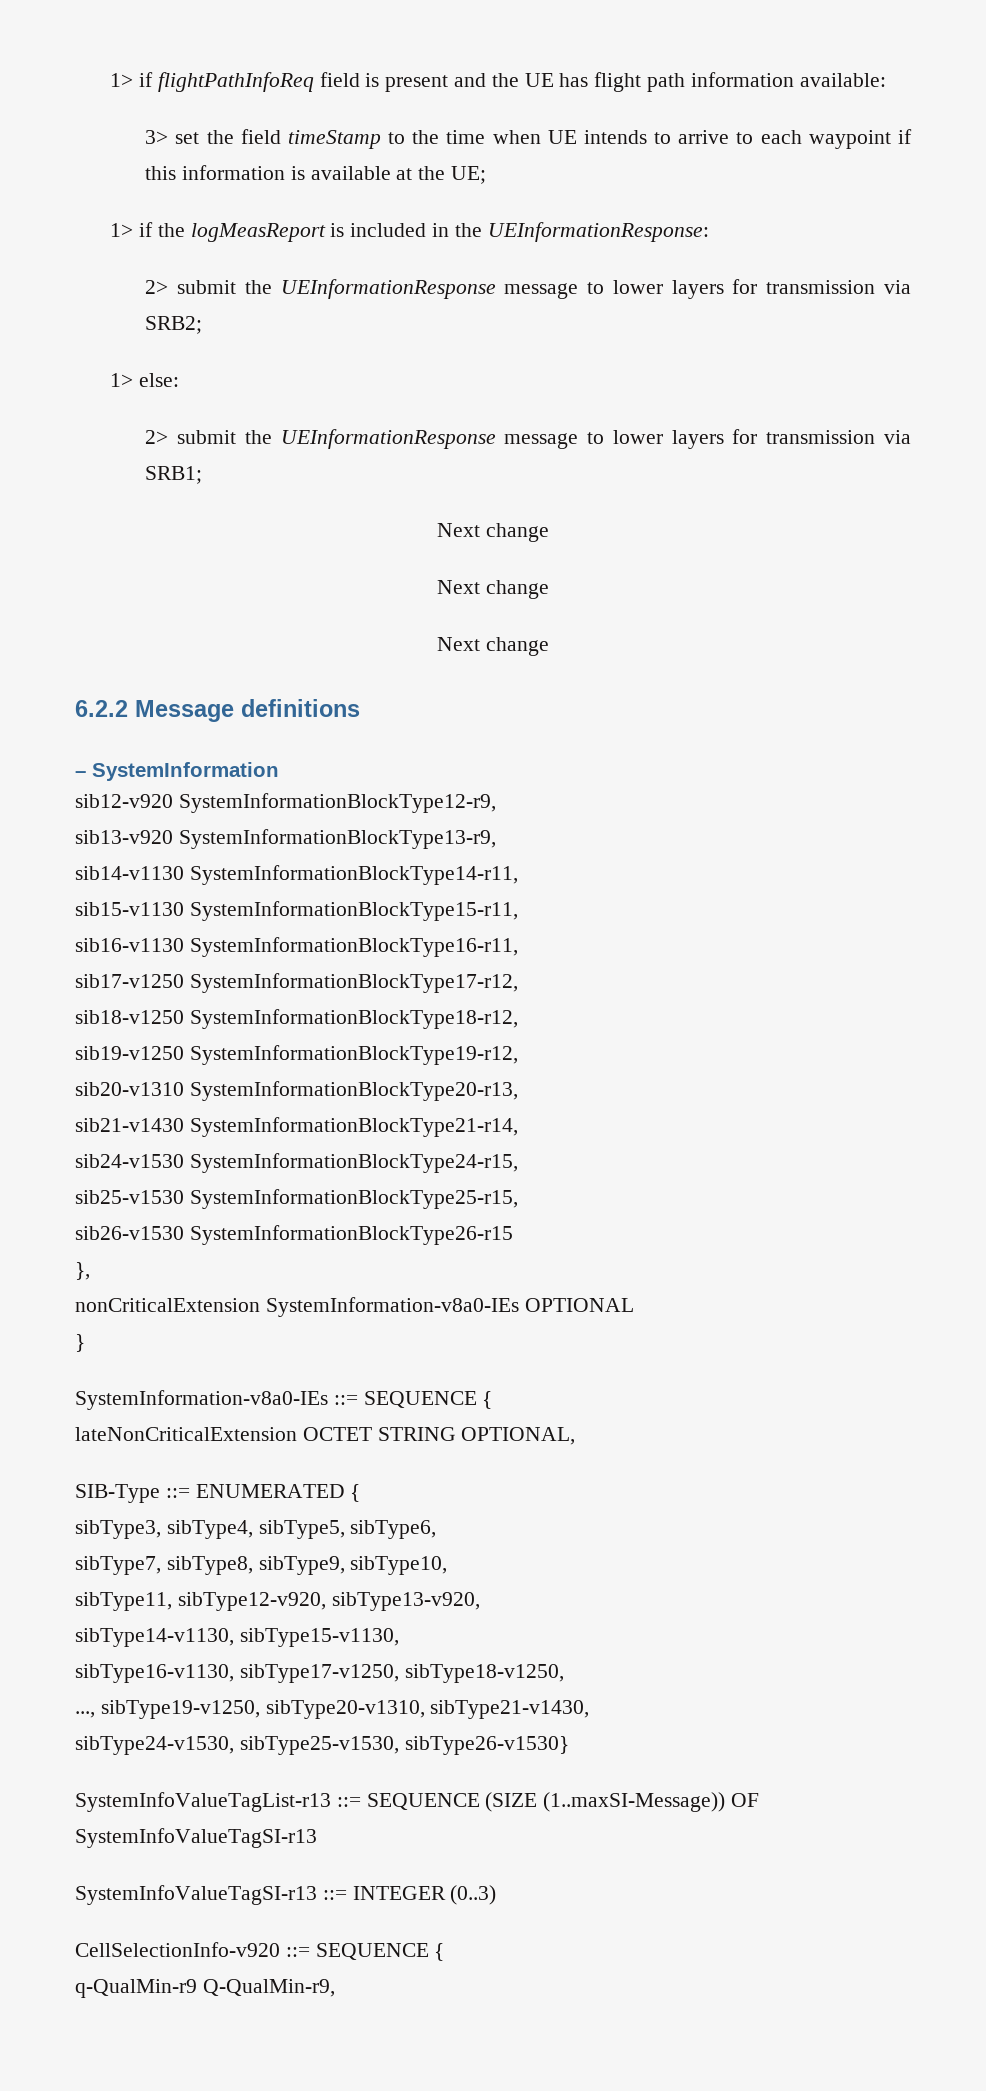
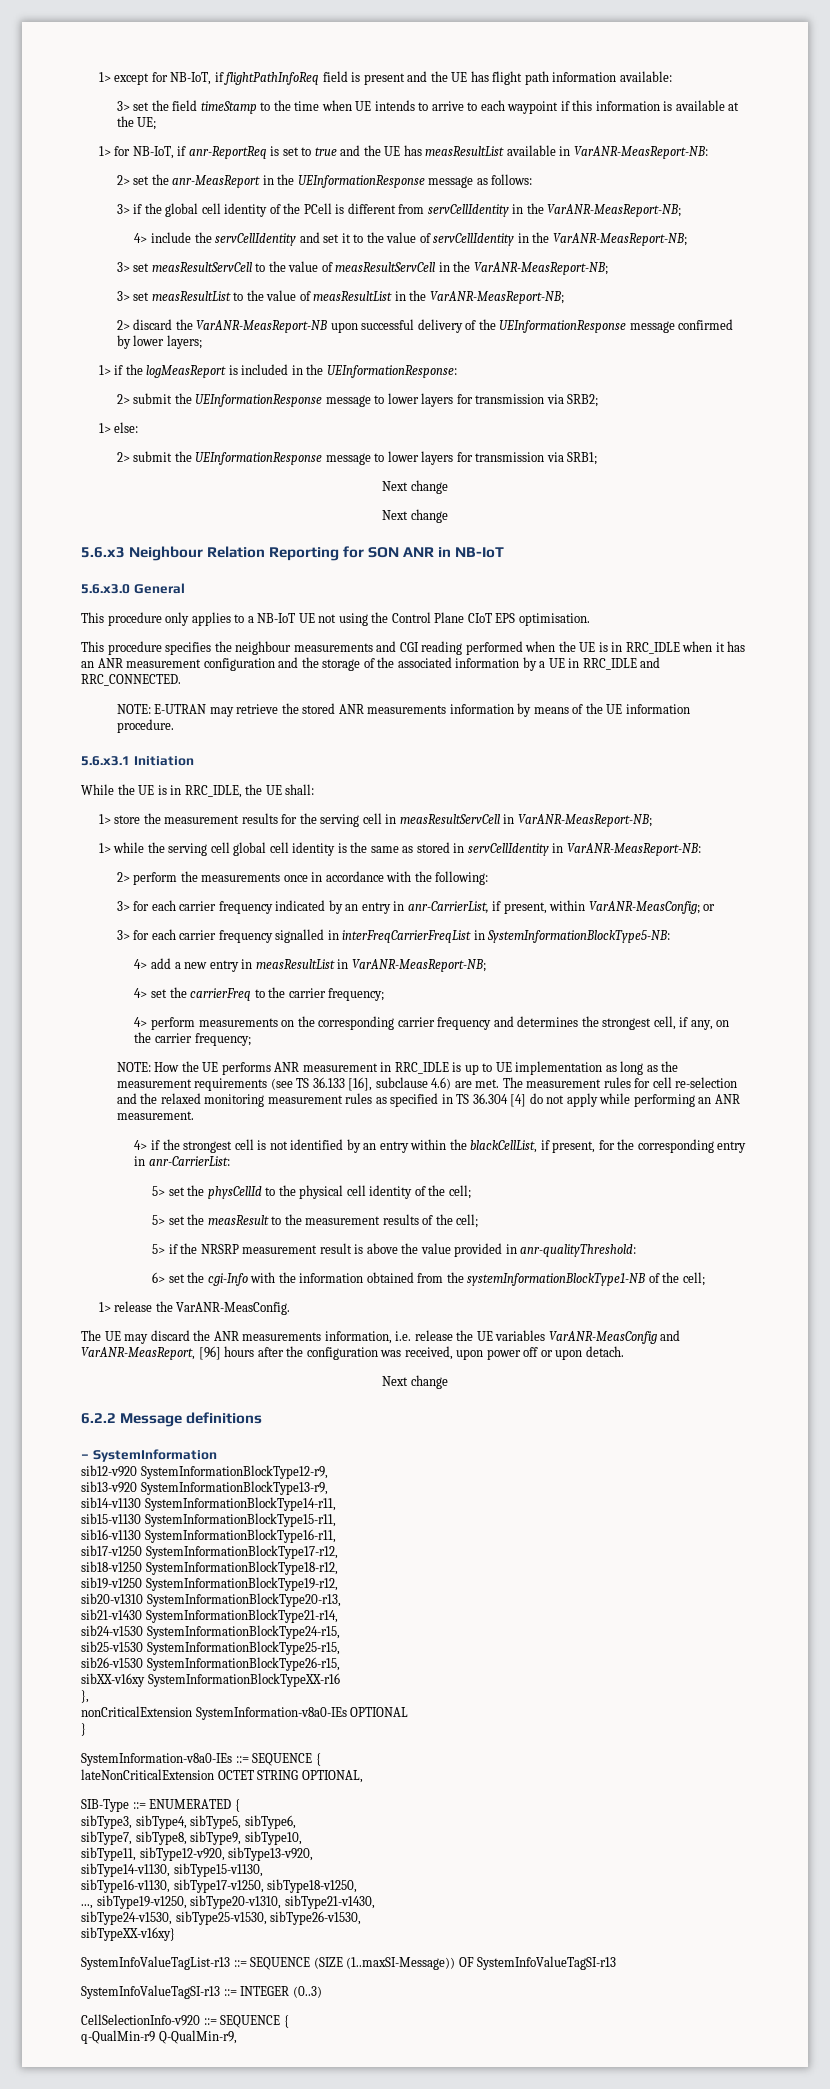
[110,73,134,87] 1> -> [98,72,212,85] 1> except for NB-IoT,
(487, 175) none -> [98,145,708,159] [116,174,533,188] [116,203,682,217] [134,232,687,246] [116,261,608,275] [116,290,564,304] [116,319,734,333] [116,335,202,349] // 1> for NB-IoT, if anr-ReportReq is set to true and the UE has measResultList available in VarANR-MeasReport-NB: // 2> set the anr-MeasReport in the UEInformationResponse message as follows: // 3> if the global cell identity of the PCell is different from servCellIdentity in the VarANR-MeasReport-NB; // 4> include the servCellIdentity and set it to the value of servCellIdentity in the VarANR-MeasReport-NB; // 3> set measResultServCell to the value of measResultServCell in the VarANR-MeasReport-NB; // 3> set measResultList to the value of measResultList in the VarANR-MeasReport-NB; // 2> discard the VarANR-MeasReport-NB upon successful delivery of the UEInformationResponse message confirmed by lower layers;
(549, 589) none -> [81,546,505,561] [81,583,185,594] [81,612,590,626] [81,641,746,655] [81,657,661,671] [81,674,181,686] [116,703,690,717] [116,719,174,733] [81,756,194,766] [81,784,315,798] [98,813,652,827] [98,842,701,856] [116,871,489,885] [116,900,716,914] [116,929,671,943] [134,958,486,972] [134,987,385,1001] [134,1016,730,1030] [134,1032,251,1046] [116,1061,679,1075] [116,1077,738,1091] [116,1093,740,1107] [116,1111,194,1120] [134,1139,747,1153] [134,1156,230,1166] [152,1185,471,1199] [152,1214,479,1228] [152,1243,637,1257] [152,1272,705,1286] [98,1301,291,1315] [81,1330,681,1344] [81,1346,624,1360] // 5.6.x3 Neighbour Relation Reporting for SON ANR in NB-IoT // 5.6.x3.0 General // This procedure only applies to a NB-IoT UE not using the Control Plane CIoT EPS optimisation. // This procedure specifies the neighbour measurements and CGI reading performed when the UE is in RRC_IDLE when it has an ANR measurement configuration and the storage of the associated information by a UE in RRC_IDLE and RRC_CONNECTED. // NOTE: E-UTRAN may retrieve the stored ANR measurements information by means of the UE information procedure. // 5.6.x3.1 Initiation // While the UE is in RRC_IDLE, the UE shall: // 1> store the measurement results for the serving cell in measResultServCell in VarANR-MeasReport-NB; // 1> while the serving cell global cell identity is the same as stored in servCellIdentity in VarANR-MeasReport-NB: // 2> perform the measurements once in accordance with the following: // 3> for each carrier frequency indicated by an entry in anr-CarrierList, if present, within VarANR-MeasConfig; or // 3> for each carrier frequency signalled in interFreqCarrierFreqList in SystemInformationBlockType5-NB: // 4> add a new entry in measResultList in VarANR-MeasReport-NB; // 4> set the carrierFreq to the carrier frequency; // 4> perform measurements on the corresponding carrier frequency and determines the strongest cell, if any, on the carrier frequency; // NOTE: How the UE performs ANR measurement in RRC_IDLE is up to UE implementation as long as the measurement requirements (see TS 36.133 [16], subclause 4.6) are met. The measurement rules for cell re-selection and the relaxed monitoring measurement rules as specified in TS 36.304 [4] do not apply while performing an ANR measurement. // 4> if the strongest cell is not identified by an entry within the blackCellList, if present, for the corresponding entry in anr-CarrierList: // 5> set the physCellId to the physical cell identity of the cell; // 5> set the measResult to the measurement results of the cell; // 5> if the NRSRP measurement result is above the value provided in anr-qualityThreshold: // 6> set the cgi-Info with the information obtained from the systemInformationBlockType1-NB of the cell; // 1> release the VarANR-MeasConfig. // The UE may discard the ANR measurements information, i.e. release the UE variables VarANR-MeasConfig and VarANR-MeasReport, [96] hours after the configuration was received, upon power off or upon detach.
[189,1225,513,1245] SystemInformationBlockType26-r15 -> [146,1657,340,1671] [81,1673,340,1687] SystemInformationBlockType26-r15, // sibXX-v16xy SystemInformationBlockTypeXX-r16
[404,1736,569,1755] sibType26-v1530} -> [270,1911,362,1925] [81,1927,175,1941] sibType26-v1530, // sibTypeXX-v16xy}

